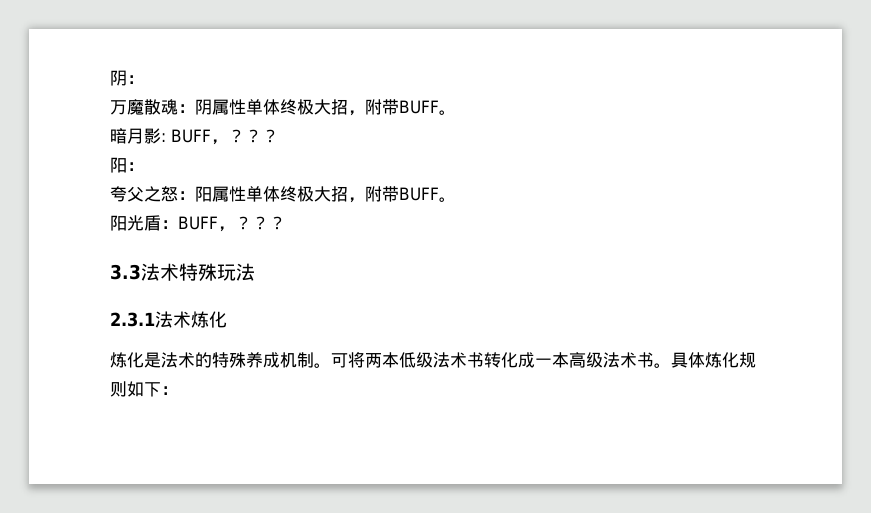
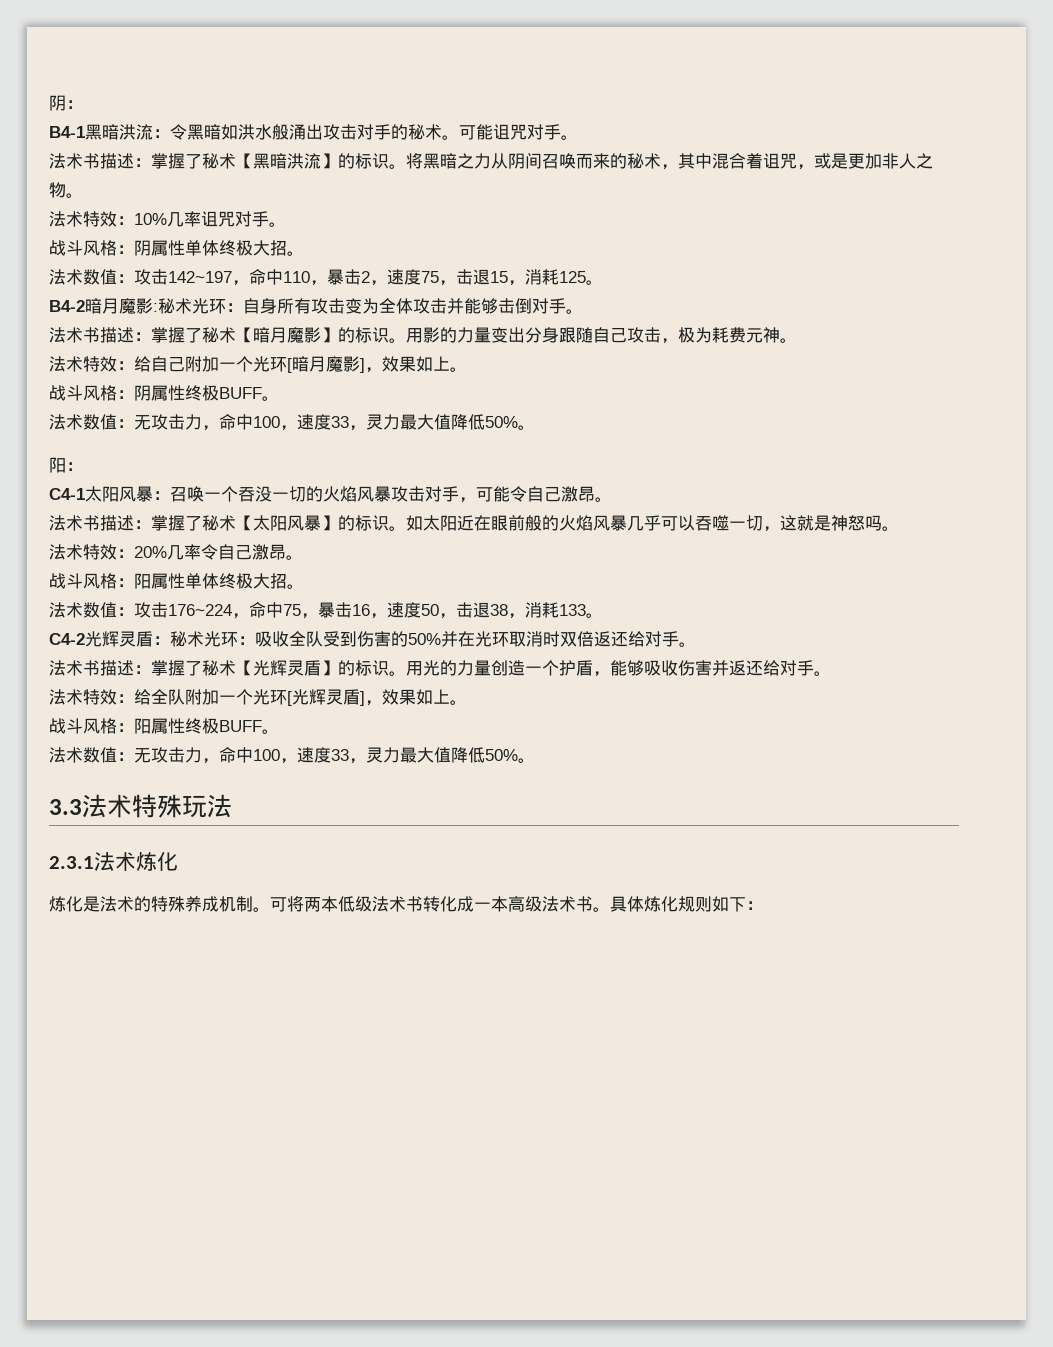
[110,99,178,115] 万魔散魂 -> [49,124,578,140] [49,153,933,170] [49,182,83,198] [49,211,286,227] [49,240,117,256] B4-1黑暗洪流：令黑暗如洪水般涌出攻击对手的秘术。可能诅咒对手。 // 法术书描述：掌握了秘术【黑暗洪流】的标识。将黑暗之力从阴间召唤而来的秘术，其中混合着诅咒，或是更加非人之物。 // 法术特效：10%几率诅咒对手。 // 战斗风格
[348,99,456,116] [110,128,279,145] [110,157,144,173] [110,186,178,202] ，附带BUFF。 // 暗月影: BUFF，？？？ // 阳： // 夸父之怒 -> [287,251,304,256] [49,269,603,286] [49,298,583,314] [49,327,797,344] [49,356,467,373] [49,385,279,401] [49,414,535,431] [49,457,83,473] [49,486,612,503] [49,515,899,532] [49,544,303,560] [49,573,117,589] 。 // 法术数值：攻击142~197，命中110，暴击2，速度75，击退15，消耗125。 // B4-2暗月魔影:秘术光环：自身所有攻击变为全体攻击并能够击倒对手。 // 法术书描述：掌握了秘术【暗月魔影】的标识。用影的力量变出分身跟随自己攻击，极为耗费元神。 // 法术特效：给自己附加一个光环[暗月魔影]，效果如上。 // 战斗风格：阴属性终极BUFF。 // 法术数值：无攻击力，命中100，速度33，灵力最大值降低50%。 // 阳： // C4-1太阳风暴：召唤一个吞没一切的火焰风暴攻击对手，可能令自己激昂。 // 法术书描述：掌握了秘术【太阳风暴】的标识。如太阳近在眼前般的火焰风暴几乎可以吞噬一切，这就是神怒吗。 // 法术特效：20%几率令自己激昂。 // 战斗风格
[348,186,456,203] [110,215,286,232] ，附带BUFF。 // 阳光盾：BUFF，？？？ -> [287,584,304,589] [49,602,603,619] [49,631,696,647] [49,660,831,677] [49,689,467,706] [49,718,279,734] [49,747,535,764] 。 // 法术数值：攻击176~224，命中75，暴击16，速度50，击退38，消耗133。 // C4-2光辉灵盾：秘术光环：吸收全队受到伤害的50%并在光环取消时双倍返还给对手。 // 法术书描述：掌握了秘术【光辉灵盾】的标识。用光的力量创造一个护盾，能够吸收伤害并返还给对手。 // 法术特效：给全队附加一个光环[光辉灵盾]，效果如上。 // 战斗风格：阳属性终极BUFF。 // 法术数值：无攻击力，命中100，速度33，灵力最大值降低50%。

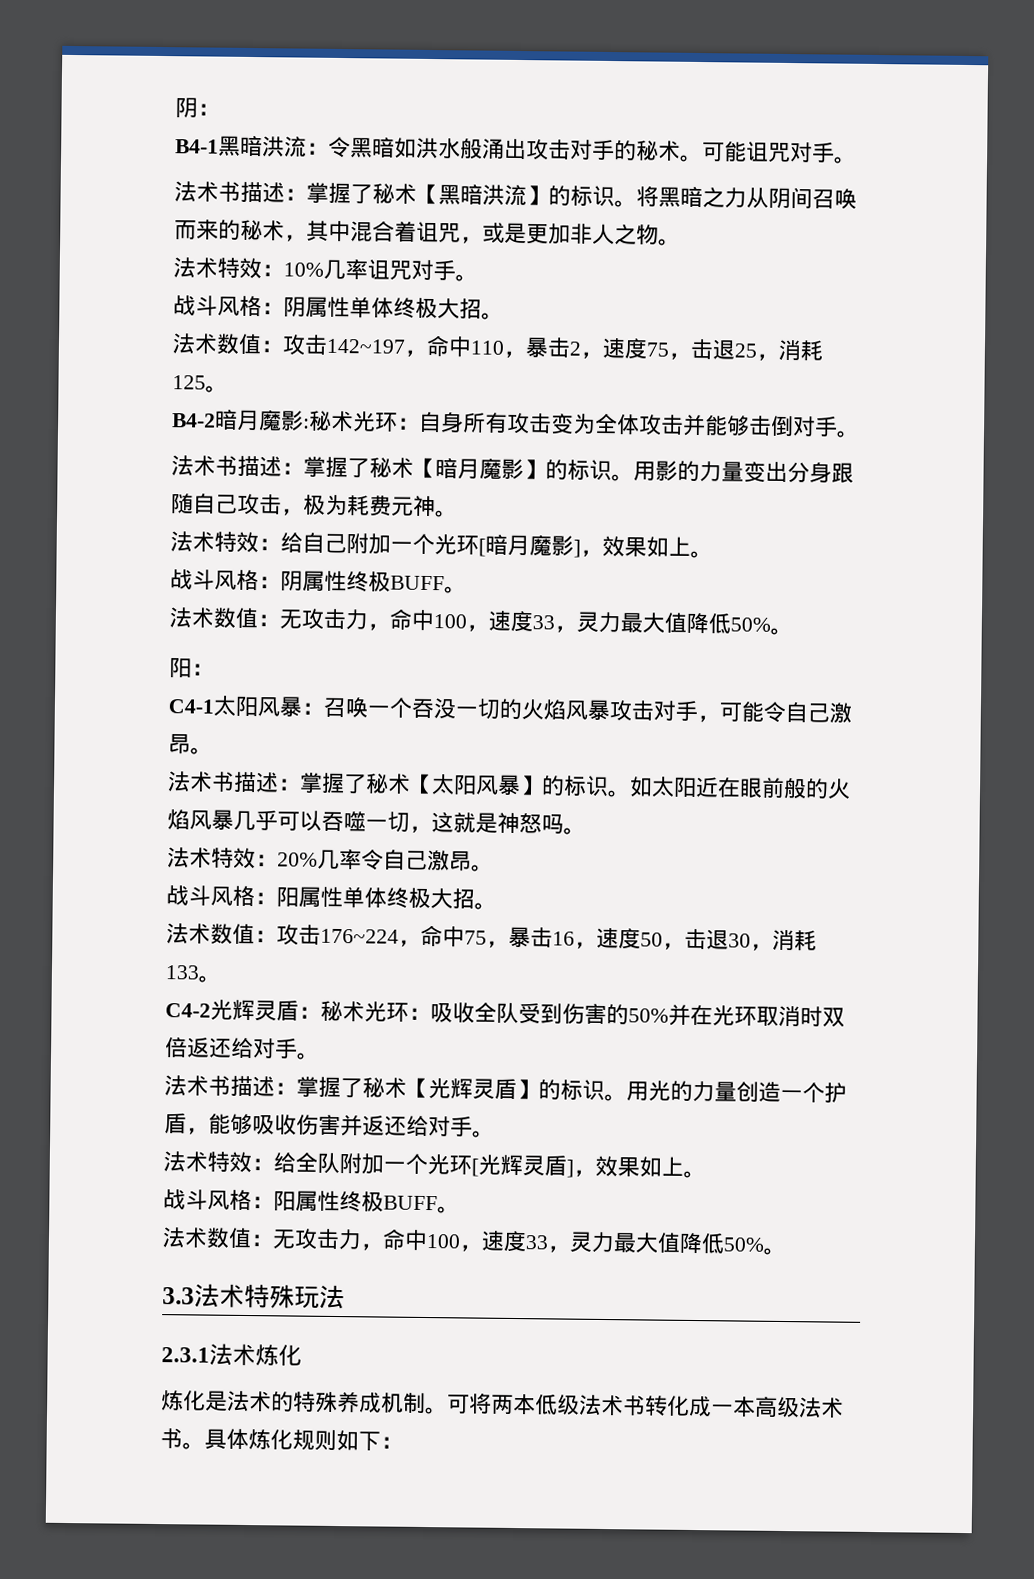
[490,271,508,283] 15 -> [734,343,757,358] 25
[490,604,508,616] 38 -> [728,933,751,948] 30

